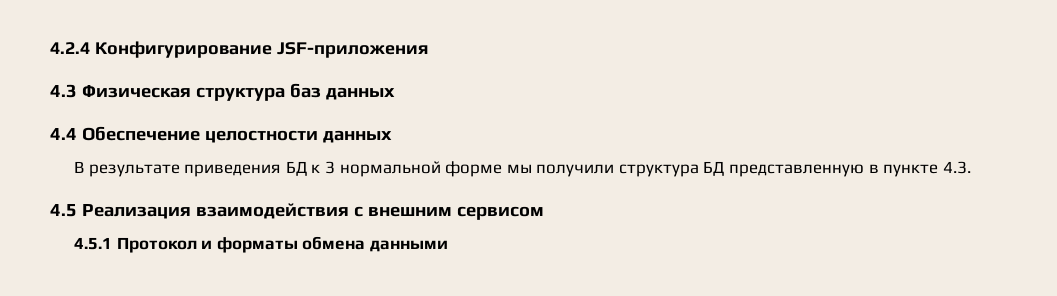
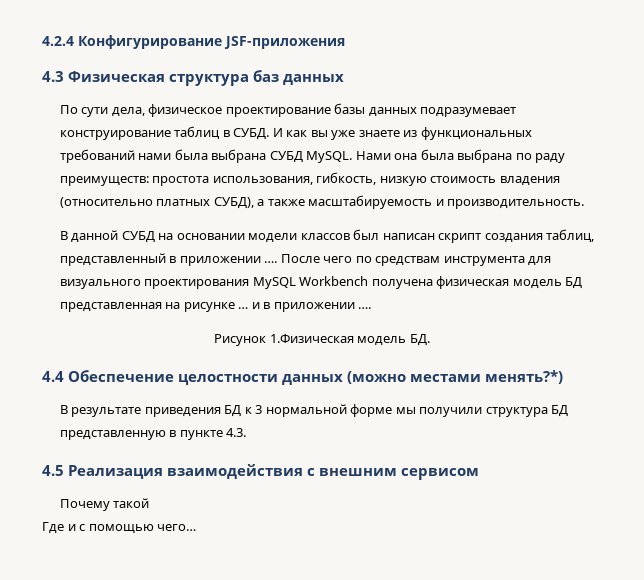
(395, 93) none -> [59,103,517,117] [59,126,532,140] [59,149,566,163] [59,172,560,186] [59,195,585,209] [59,229,595,243] [59,253,552,266] [59,276,583,289] [59,302,372,312] [214,334,430,346] // По сути дела, физическое проектирование базы данных подразумевает конструирование таблиц в СУБД. И как вы уже знаете из функциональных требований нами была выбрана СУБД MySQL. Нами она была выбрана по раду преимуществ: простота использования, гибкость, низкую стоимость владения (относительно платных СУБД), а также масштабируемость и производительность. // В данной СУБД на основании модели классов был написан скрипт создания таблиц, представленный в приложении …. После чего по средствам инструмента для визуального проектирования MySQL Workbench получена физическая модель БД представленная на рисунке … и в приложении …. // Рисунок 1.Физическая модель БД.
(392, 136) none -> [347,370,563,384] (можно местами менять?*)
[73,236,448,253] 4.5.1 Протокол и форматы обмена данными -> [59,498,150,511] [42,522,197,534] Почему такой // Где и с помощью чего…

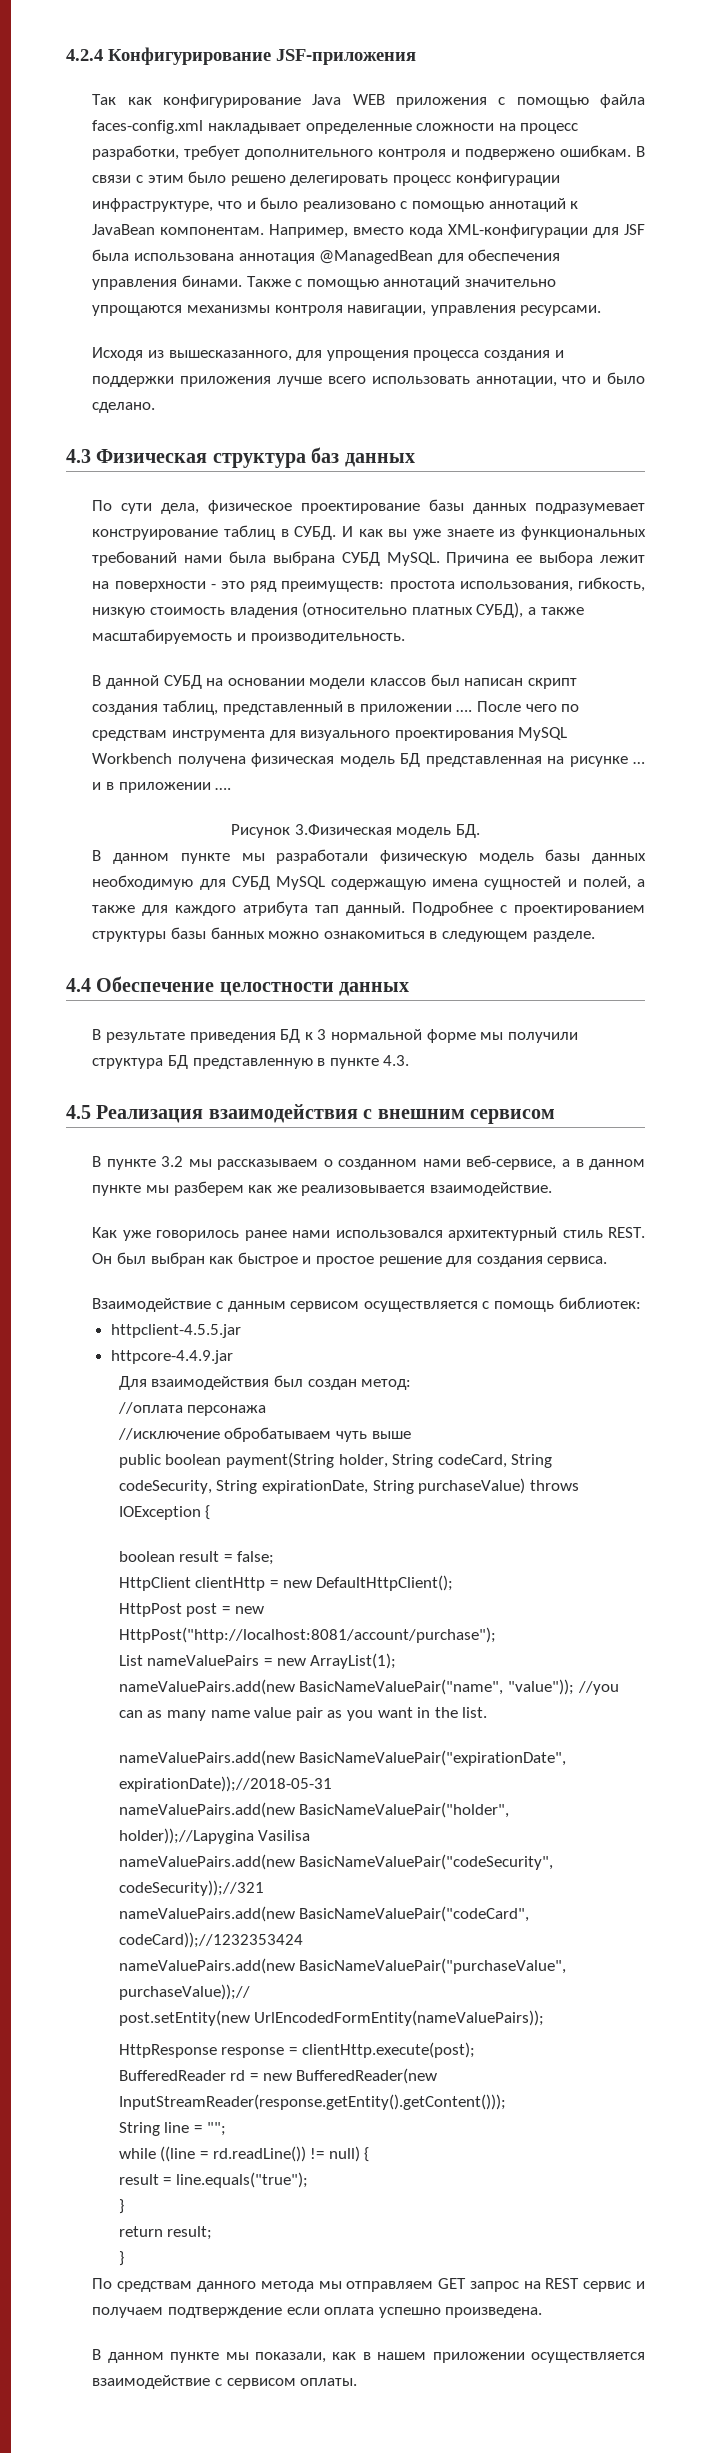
(345, 42) none -> [92,94,645,108] [92,120,579,134] [92,145,645,160] [92,171,560,186] [92,197,579,212] [92,224,645,238] [92,249,561,264] [92,275,556,290] [92,305,602,316] [92,347,564,361] [92,372,645,387] [92,402,156,413] // Так как конфигурирование Java WEB приложения с помощью файла faces-config.xml накладывает определенные сложности на процесс разработки, требует дополнительного контроля и подвержено ошибкам. В связи с этим было решено делегировать процесс конфигурации инфраструктуре, что и было реализовано с помощью аннотаций к JavaBean компонентам. Например, вместо кода XML-конфигурации для JSF была использована аннотация @ManagedBean для обеспечения управления бинами. Также с помощью аннотаций значительно упрощаются механизмы контроля навигации, управления ресурсами. // Исходя из вышесказанного, для упрощения процесса создания и поддержки приложения лучше всего использовать аннотации, что и было сделано.
[355,149,566,163] Нами она была выбрана по раду -> [446,551,645,566] [92,581,278,592] Причина ее выбора лежит на поверхности - это ряд
[269,334,354,343] 1.Физическая -> [294,824,392,835] 3.Физическая
(430, 340) none -> [92,849,646,864] [92,875,645,890] [92,901,645,916] [92,927,595,942] // В данном пункте мы разработали физическую модель базы данных необходимую для СУБД MySQL содержащую имена сущностей и полей, а также для каждого атрибута тап данный. Подробнее с проектированием структуры базы банных можно ознакомиться в следующем разделе.
[347,370,563,384] (можно местами менять?*) -> (410, 989) none
[59,498,150,511] [42,522,197,534] Почему такой // Где и с помощью чего… -> [92,1155,645,1170] [92,1181,552,1196] [92,1227,645,1241] [92,1252,608,1267] [92,1297,641,1312] [111,1324,242,1338] [111,1350,234,1364] [118,1375,412,1390] [117,1402,267,1416] [117,1427,411,1442] [118,1452,553,1468] [118,1478,579,1494] [118,1505,211,1520] [118,1551,274,1565] [118,1575,454,1591] [118,1603,264,1617] [118,1627,496,1643] [118,1653,397,1669] [118,1679,619,1695] [118,1707,488,1721] [118,1750,567,1766] [118,1776,332,1792] [118,1802,510,1818] [118,1828,311,1844] [118,1854,554,1870] [118,1880,264,1896] [118,1906,530,1922] [118,1932,303,1948] [118,1958,567,1974] [118,1984,250,2000] [118,2010,545,2026] [118,2042,475,2058] [118,2068,438,2084] [118,2094,506,2110] [118,2122,226,2136] [118,2146,370,2162] [118,2172,309,2188] [118,2199,124,2214] [118,2226,213,2240] [118,2251,124,2266] [92,2278,646,2292] [92,2307,543,2318] [92,2349,645,2363] [92,2375,358,2389] В пункте 3.2 мы рассказываем о созданном нами веб-сервисе, а в данном пункте мы разберем как же реализовывается взаимодействие. // Как уже говорилось ранее нами использовался архитектурный стиль REST. Он был выбран как быстрое и простое решение для создания сервиса. // Взаимодействие с данным сервисом осуществляется с помощь библиотек: // httpclient-4.5.5.jar // httpcore-4.4.9.jar // Для взаимодействия был создан метод: // //оплата персонажа // //исключение обробатываем чуть выше // public boolean payment(String holder, String codeCard, String codeSecurity, String expirationDate, String purchaseValue) throws IOException { // boolean result = false; // HttpClient clientHttp = new DefaultHttpClient(); // HttpPost post = new HttpPost("http://localhost:8081/account/purchase"); // List nameValuePairs = new ArrayList(1); // nameValuePairs.add(new BasicNameValuePair("name", "value")); //you can as many name value pair as you want in the list. // nameValuePairs.add(new BasicNameValuePair("expirationDate", expirationDate));//2018-05-31 // nameValuePairs.add(new BasicNameValuePair("holder", holder));//Lapygina Vasilisa // nameValuePairs.add(new BasicNameValuePair("codeSecurity", codeSecurity));//321 // nameValuePairs.add(new BasicNameValuePair("codeCard", codeCard));//1232353424 // nameValuePairs.add(new BasicNameValuePair("purchaseValue", purchaseValue));// // post.setEntity(new UrlEncodedFormEntity(nameValuePairs)); // HttpResponse response = clientHttp.execute(post); // BufferedReader rd = new BufferedReader(new InputStreamReader(response.getEntity().getContent())); // String line = ""; // while ((line = rd.readLine()) != null) { // result = line.equals("true"); // } // return result; // } // По средствам данного метода мы отправляем GET запрос на REST сервис и получаем подтверждение если оплата успешно произведена. // В данном пункте мы показали, как в нашем приложении осуществляется взаимодействие с сервисом оплаты.

